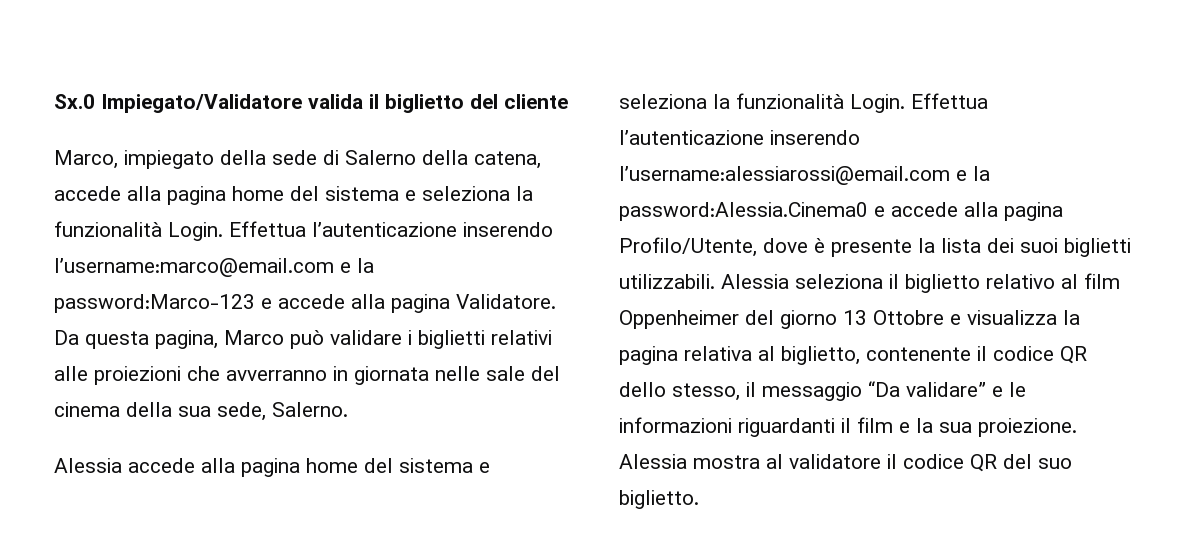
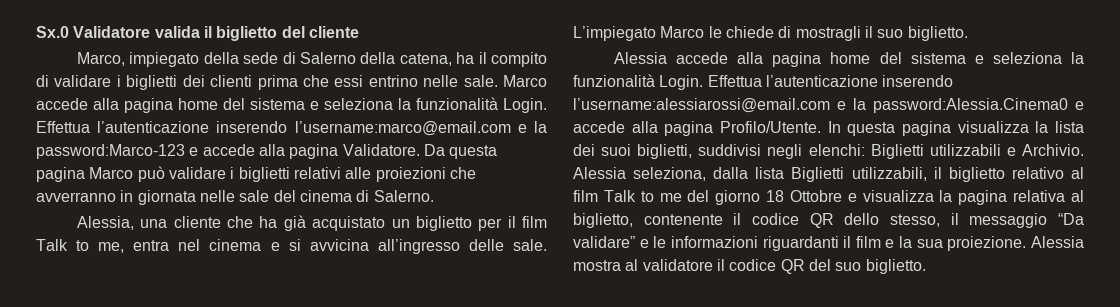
[101,94,302,113] Impiegato/Validatore -> [73,26,151,38] Validatore
(541, 160) none -> [456,52,548,67] [36,75,547,90] ha il compito di validare i biglietti dei clienti prima che essi entrino nelle sale. Marco
[155,330,218,349] pagina, -> [36,167,85,182] pagina
[126,402,348,421] della sua sede, Salerno. -> [356,190,434,202] [76,215,547,231] [36,239,548,254] [573,26,968,41] di Salerno. // Alessia, una cliente che ha già acquistato un biglietto per il film Talk to me, entra nel cinema e si avvicina all’ingresso delle sale. L’impiegato Marco le chiede di mostragli il suo biglietto.
[619,237,1131,257] [619,274,883,289] Profilo/Utente, dove è presente la lista dei suoi biglietti utilizzabili. Alessia seleziona -> [720,121,1084,136] [573,144,1084,159] [573,167,927,182] Profilo/Utente. In questa pagina visualizza la lista dei suoi biglietti, suddivisi negli elenchi: Biglietti utilizzabili e Archivio. Alessia seleziona, dalla lista Biglietti utilizzabili,
[619,310,739,329] Oppenheimer -> [603,190,682,202] Talk to me
[843,310,867,325] 13 -> [766,190,785,202] 18

